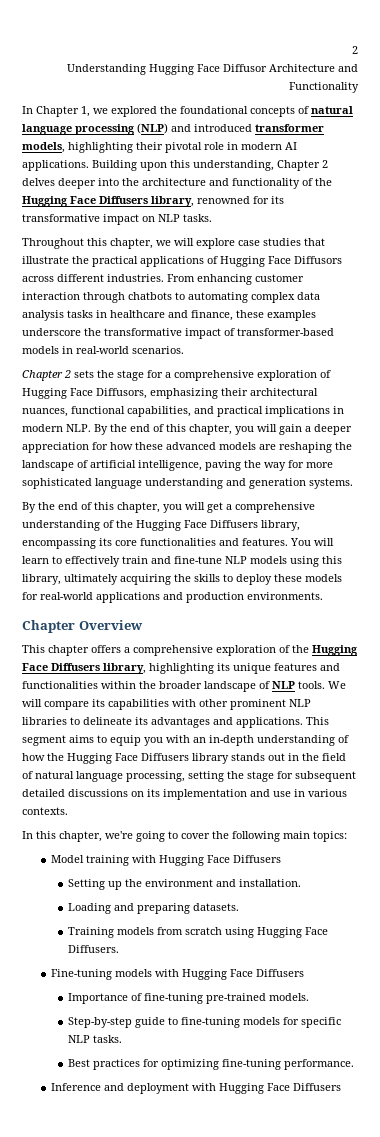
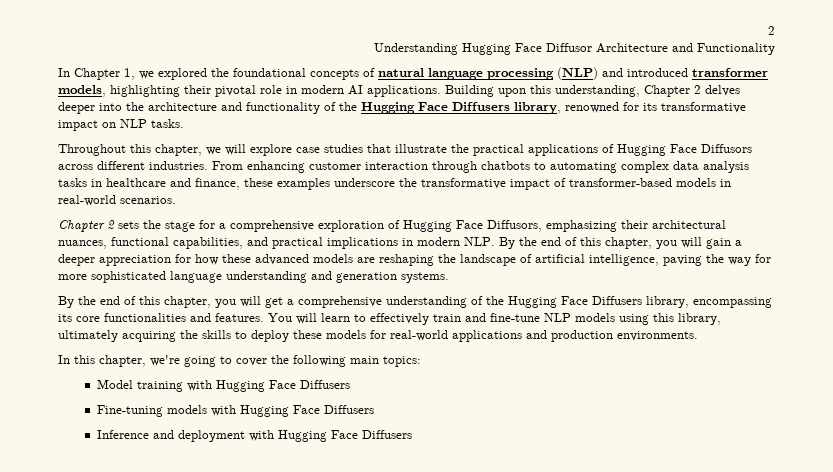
[22,620,143,633] [22,645,358,656] [22,663,340,674] [22,681,346,692] [22,699,311,710] [22,717,329,728] [22,735,349,746] [22,753,346,764] [22,771,356,782] [22,789,347,800] [22,807,68,815] // Chapter Overview // This chapter offers a comprehensive exploration of the Hugging Face Diffusers library, highlighting its unique features and functionalities within the broader landscape of NLP tools. We will compare its capabilities with other prominent NLP libraries to delineate its advantages and applications. This segment aims to equip you with an in-depth understanding of how the Hugging Face Diffusers library stands out in the field of natural language processing, setting the stage for subsequent detailed discussions on its implementation and use in various contexts. -> (698, 336) none
[67,879,301,890] [67,903,239,914] [67,927,328,938] [67,945,119,953] // Setting up the environment and installation. // Loading and preparing datasets. // Training models from scratch using Hugging Face Diffusers. -> (350, 384) none
[67,993,309,1004] [67,1017,341,1028] [67,1035,122,1043] [67,1059,354,1070] // Importance of fine-tuning pre-trained models. // Step-by-step guide to fine-tuning models for specific NLP tasks. // Best practices for optimizing fine-tuning performance. -> (374, 409) none

